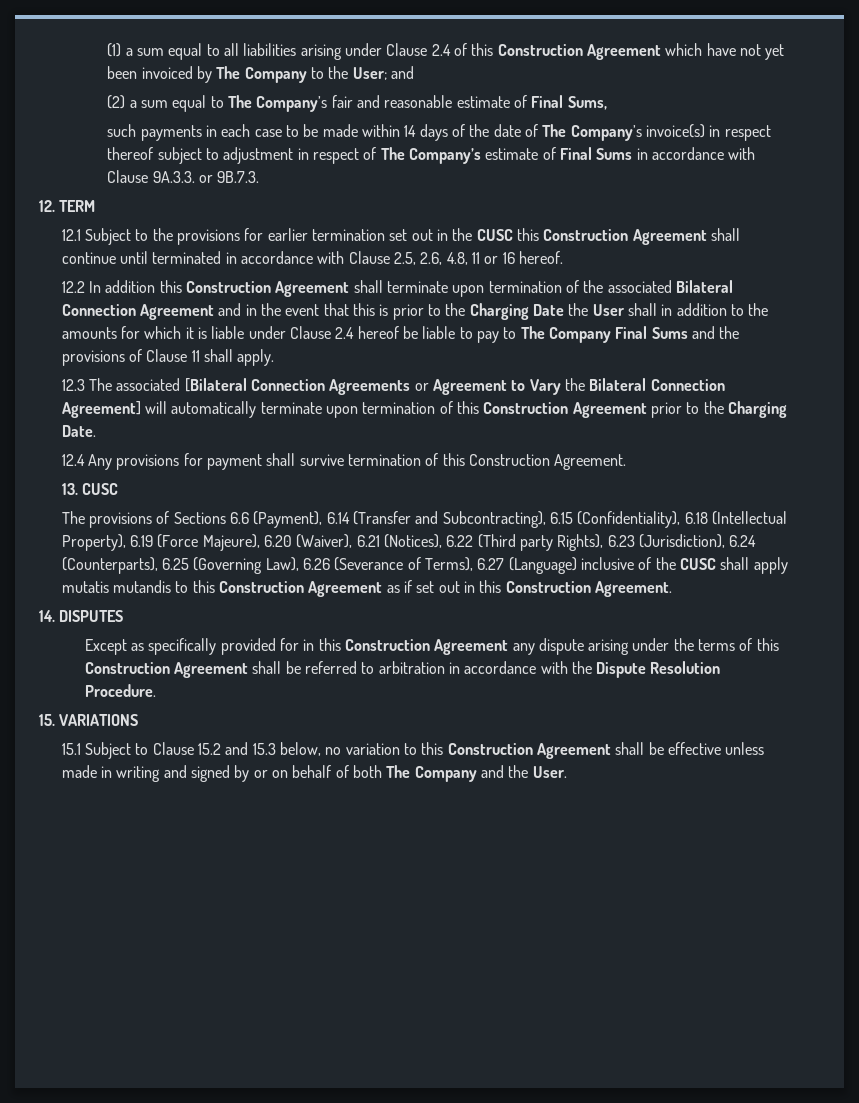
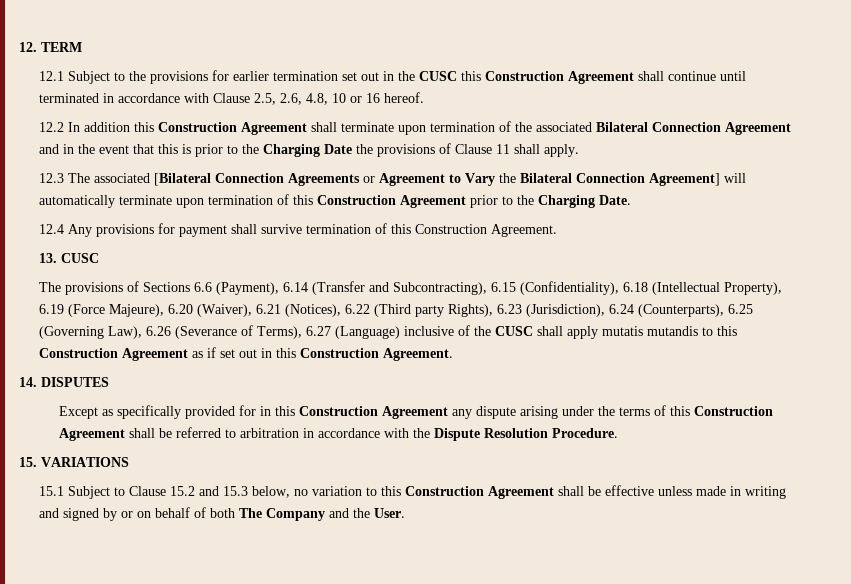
[107,43,785,60] [107,66,414,83] [107,95,607,112] [107,124,771,141] [107,147,756,164] [107,170,260,183] (1) a sum equal to all liabilities arising under Clause 2.4 of this Construction Agreement which have not yet been invoiced by The Company to the User; and // (2) a sum equal to The Company’s fair and reasonable estimate of Final Sums, // such payments in each case to be made within 14 days of the date of The Company’s invoice(s) in respect thereof subject to adjustment in respect of The Company’s estimate of Final Sums in accordance with Clause 9A.3.3. or 9B.7.3. // -> (19, 47) none
[472,252,481,264] 11 -> [332,93,347,103] 10
[592,303,769,316] [61,326,740,343] User shall in addition to the amounts for which it is liable under Clause 2.4 hereof be liable to pay to The Company Final Sums and the -> (374, 149) none

